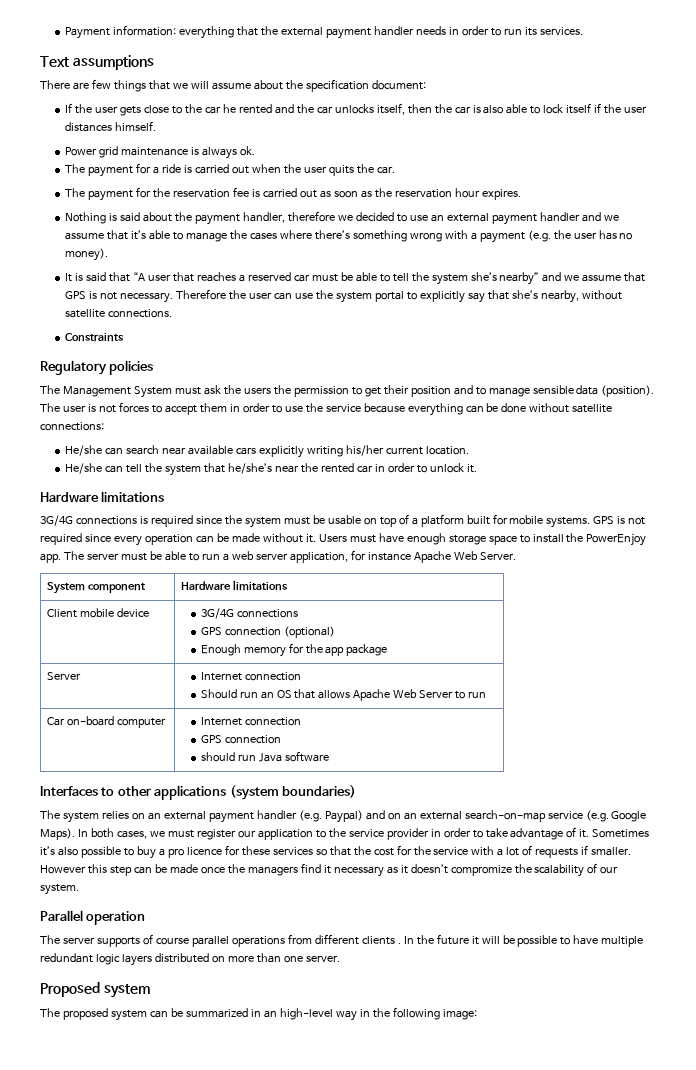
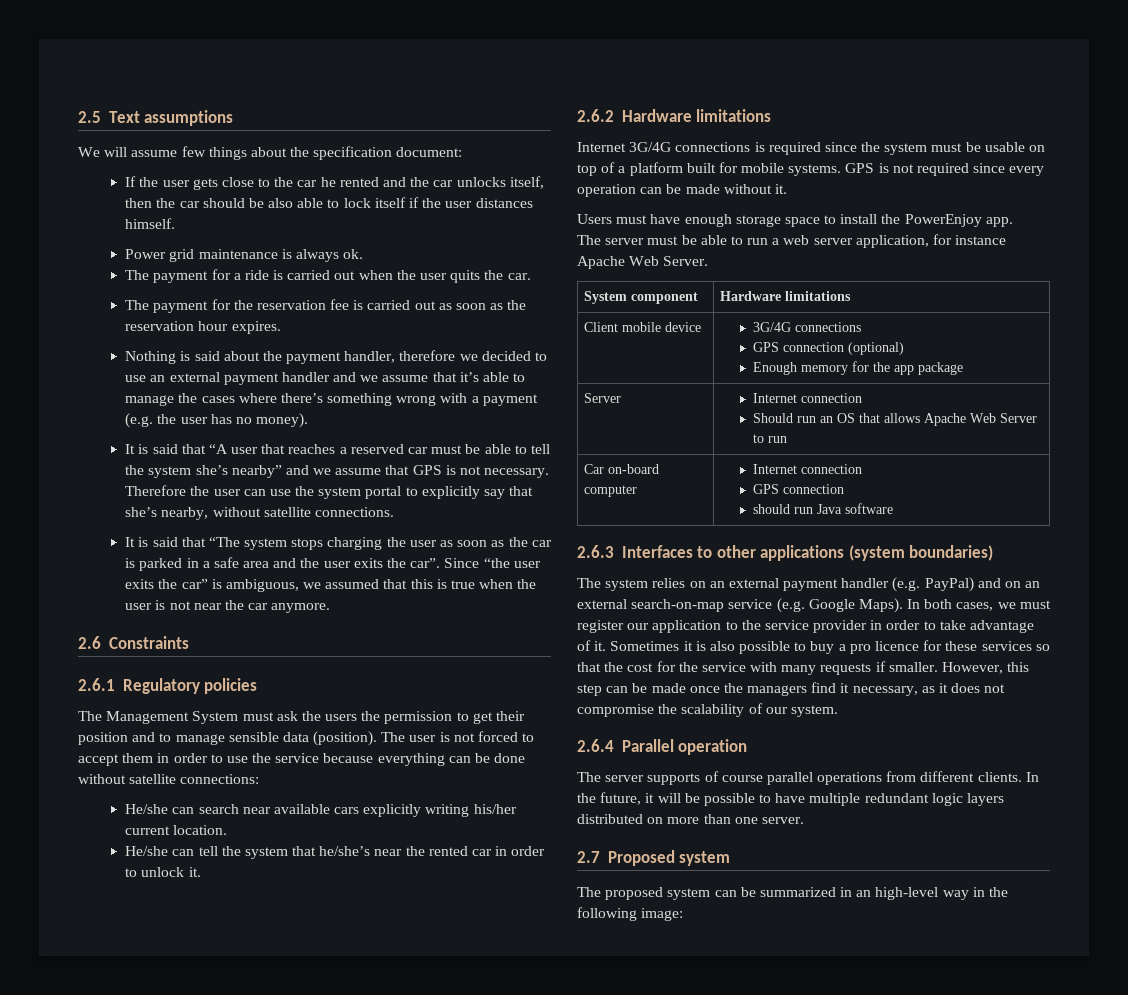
[65,25,583,39] [40,55,154,70] [40,79,251,92] Payment information: everything that the external payment handler needs in order to run its services. // Text assumptions // There are few things that we will assume -> [78,110,234,126] [78,146,247,160] 2.5 Text assumptions // We will assume few things
[472,105,481,113] is -> [202,198,264,208] should be
(173, 313) none -> [125,537,552,550] [125,557,541,571] [125,579,537,592] [125,600,331,613] [78,636,101,649] It is said that “The system stops charging the user as soon as the car is parked in a safe area and the user exits the car”. Since “the user exits the car” is ambiguous, we assumed that this is true when the user is not near the car anymore. // 2.6
(125, 337) none -> [78,678,115,691] 2.6.1
[118,402,149,413] forces -> [478,731,519,742] forced
[40,491,165,503] Hardware limitations // -> [577,109,772,122] [577,142,626,152] 2.6.2 Hardware limitations // Internet
(316, 538) none -> (787, 189) //
(61, 558) none -> (1013, 222) //
(329, 756) none -> [577,545,614,558] 2.6.3
[324,810,363,823] Paypal) -> [924,577,974,592] PayPal)
[40,846,55,856] it’s -> [683,641,706,651] it is
[497,845,533,856] a lot of -> [781,665,817,675] many
[40,865,86,874] However -> [942,662,1004,674] However,
[333,866,384,877] necessary -> [852,686,918,696] necessary,
[410,864,512,876] doesn’t compromize -> [951,683,1006,693] [577,704,654,717] does not compromise
(79, 889) none -> [577,739,614,752] 2.6.4
[361,936,401,945] clients . -> [977,772,1022,782] clients.
[436,934,469,945] future -> [600,792,642,805] future,
(340, 958) none -> [577,851,600,863] 2.7

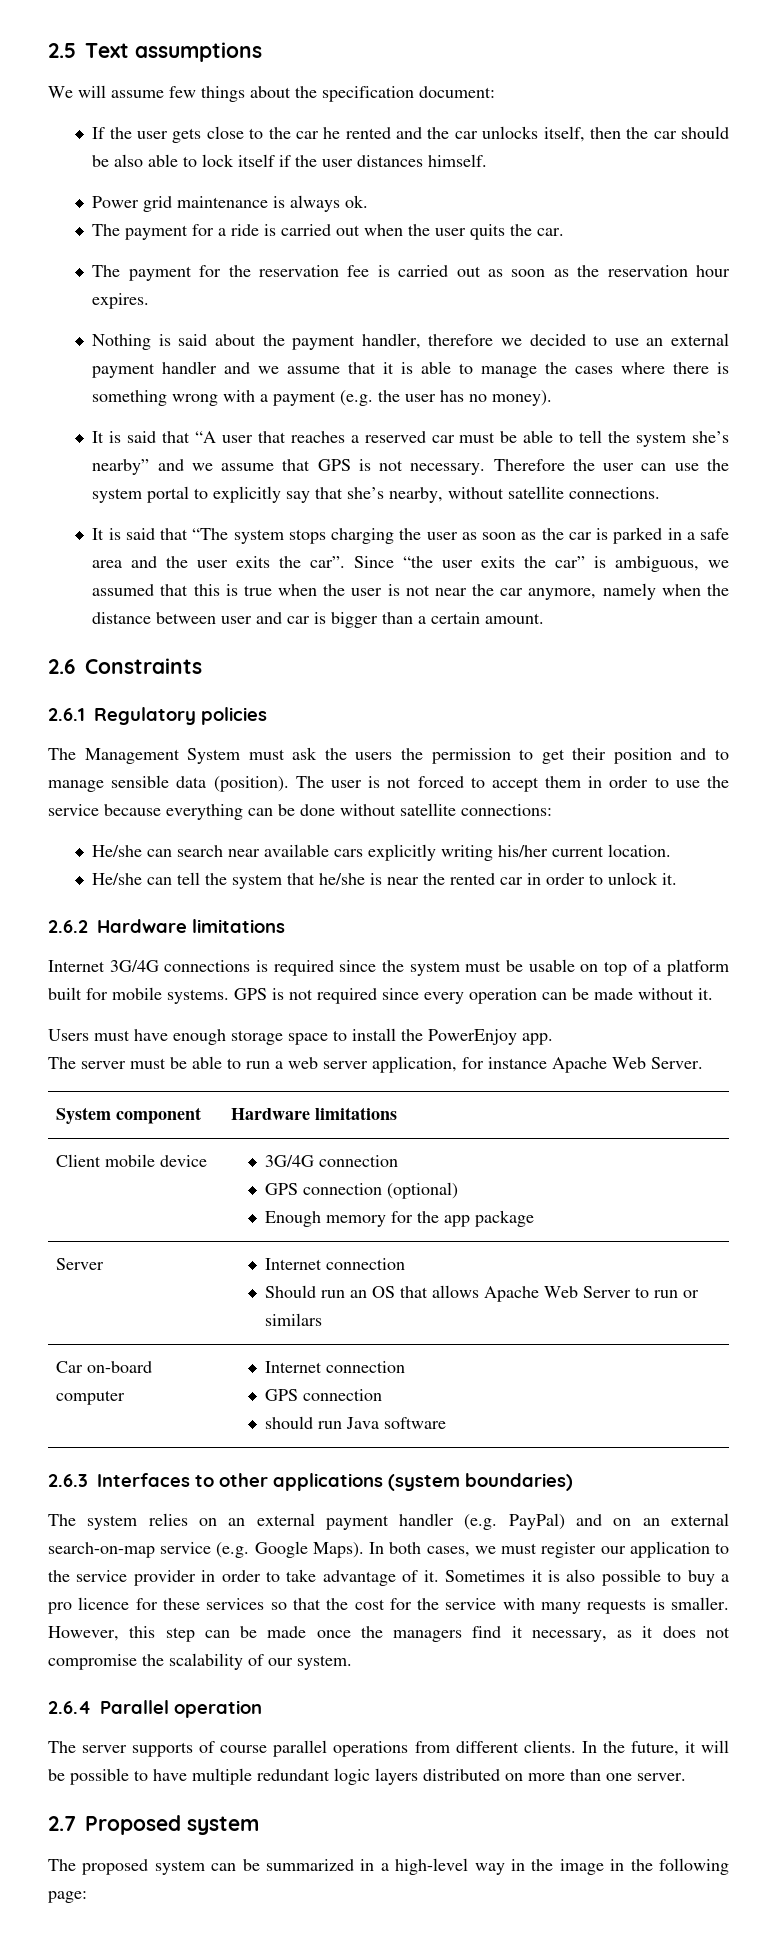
[459,372,479,382] it’s -> [383,362,414,374] it is
[280,393,323,403] there’s -> [673,362,729,374] there is
[271,603,331,613] anymore. -> [528,583,729,600] [92,612,545,628] anymore, namely when the distance between user and car is bigger than a certain amount.
[319,846,371,856] he/she’s -> [319,873,383,885] he/she is
[795,322,862,332] connections -> [318,1155,398,1167] connection
(788, 439) none -> [682,1290,699,1298] [264,1313,322,1326] or similars
[875,661,886,672] if -> [652,1598,665,1610] is
[856,890,872,897] an -> [380,1863,389,1871] a
[577,907,684,921] following image: -> [559,1858,729,1875] [48,1891,87,1903] image in the following page:

